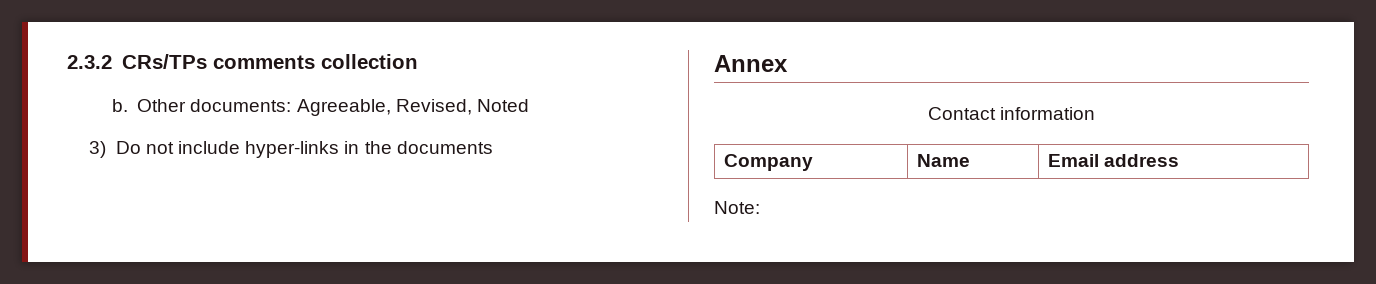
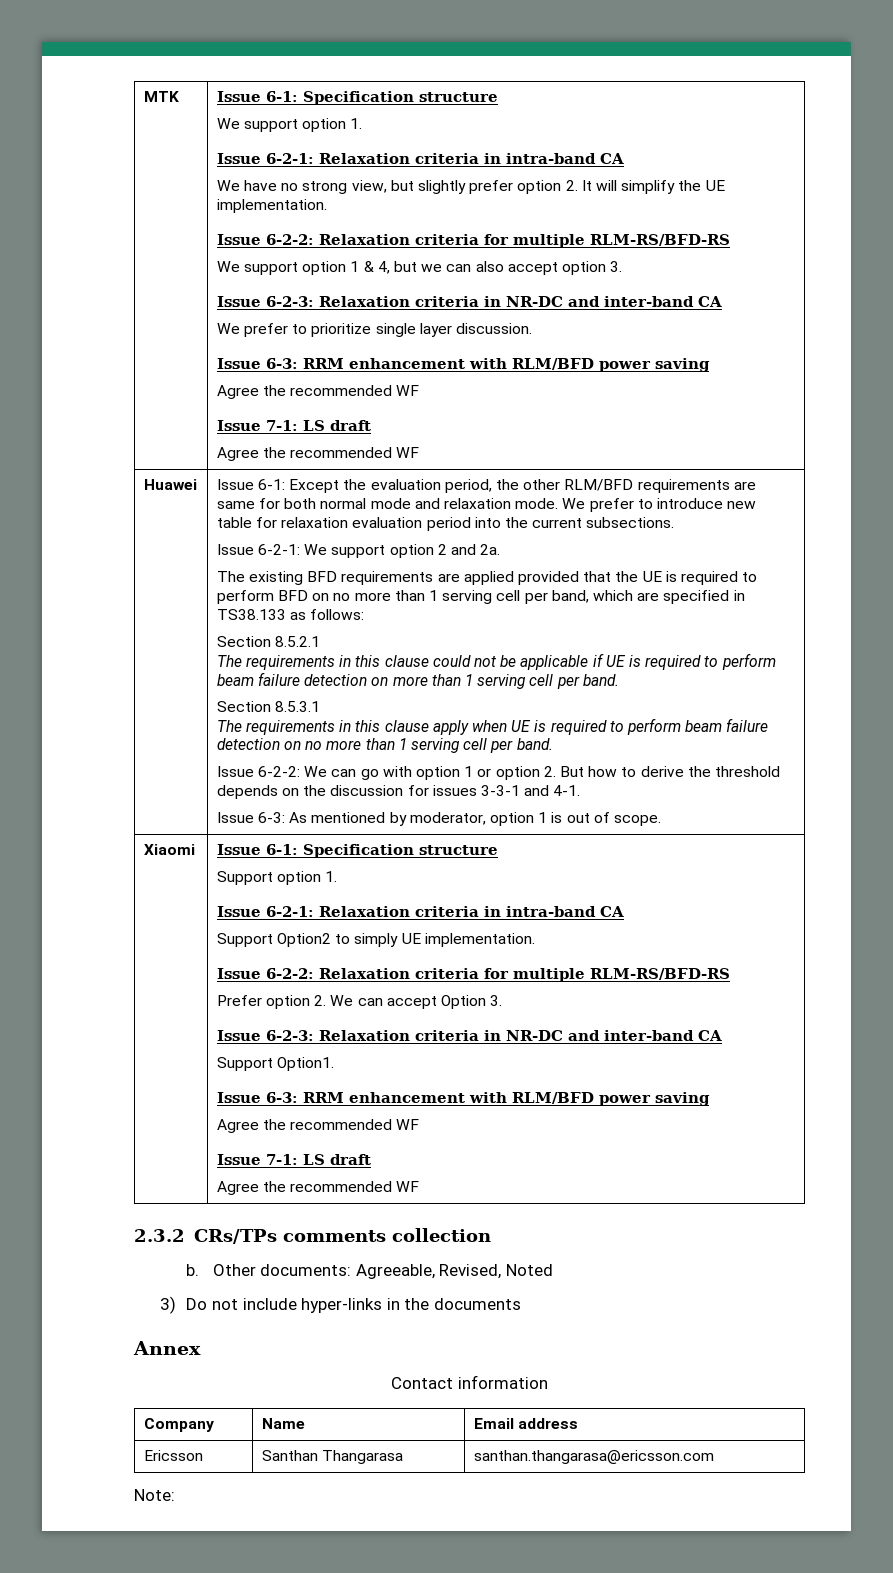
(67, 62) none -> [143,91,179,102] [216,91,498,105] [216,118,363,132] [216,153,624,164] [216,180,725,194] [216,199,327,213] [216,234,730,248] [216,261,623,275] [216,296,722,307] [216,323,533,337] [216,358,710,372] [216,385,420,399] [216,420,371,431] [216,447,420,461] [143,479,197,490] [216,479,756,493] [216,498,757,512] [216,517,675,531] [216,544,501,558] [216,571,758,585] [216,590,745,604] [216,609,365,620] [216,636,321,647] [216,653,776,670] [216,672,619,689] [216,701,321,712] [216,718,769,735] [216,738,553,753] [216,766,780,780] [216,785,581,799] [216,812,661,826] [143,844,195,855] [216,844,498,858] [216,871,338,885] [216,906,624,917] [216,933,535,947] [216,968,730,982] [216,995,503,1009] [216,1030,722,1041] [216,1057,335,1071] [216,1092,710,1106] [216,1119,420,1133] [216,1154,371,1165] [216,1181,420,1195] MTK | Issue 6-1: Specification structure // We support option 1. // Issue 6-2-1: Relaxation criteria in intra-band CA // We have no strong view, but slightly prefer option 2. It will simplify the UE implementation. // Issue 6-2-2: Relaxation criteria for multiple RLM-RS/BFD-RS // We support option 1 & 4, but we can also accept option 3. // Issue 6-2-3: Relaxation criteria in NR-DC and inter-band CA // We prefer to prioritize single layer discussion. // Issue 6-3: RRM enhancement with RLM/BFD power saving // Agree the recommended WF // Issue 7-1: LS draft // Agree the recommended WF // Huawei | Issue 6-1: Except the evaluation period, the other RLM/BFD requirements are same for both normal mode and relaxation mode. We prefer to introduce new table for relaxation evaluation period into the current subsections. // Issue 6-2-1: We support option 2 and 2a. // The existing BFD requirements are applied provided that the UE is required to perform BFD on no more than 1 serving cell per band, which are specified in TS38.133 as follows: // Section 8.5.2.1 // The requirements in this clause could not be applicable if UE is required to perform beam failure detection on more than 1 serving cell per band. // Section 8.5.3.1 // The requirements in this clause apply when UE is required to perform beam failure detection on no more than 1 serving cell per band. // Issue 6-2-2: We can go with option 1 or option 2. But how to derive the threshold depends on the discussion for issues 3-3-1 and 4-1. // Issue 6-3: As mentioned by moderator, option 1 is out of scope. // Xiaomi | Issue 6-1: Specification structure // Support option 1. // Issue 6-2-1: Relaxation criteria in intra-band CA // Support Option2 to simply UE implementation. // Issue 6-2-2: Relaxation criteria for multiple RLM-RS/BFD-RS // Prefer option 2. We can accept Option 3. // Issue 6-2-3: Relaxation criteria in NR-DC and inter-band CA // Support Option1. // Issue 6-3: RRM enhancement with RLM/BFD power saving // Agree the recommended WF // Issue 7-1: LS draft // Agree the recommended WF //
(1180, 160) none -> [143,1450,203,1461] [261,1450,404,1464] [473,1450,714,1464] // Ericsson | Santhan Thangarasa | santhan.thangarasa@ericsson.com

